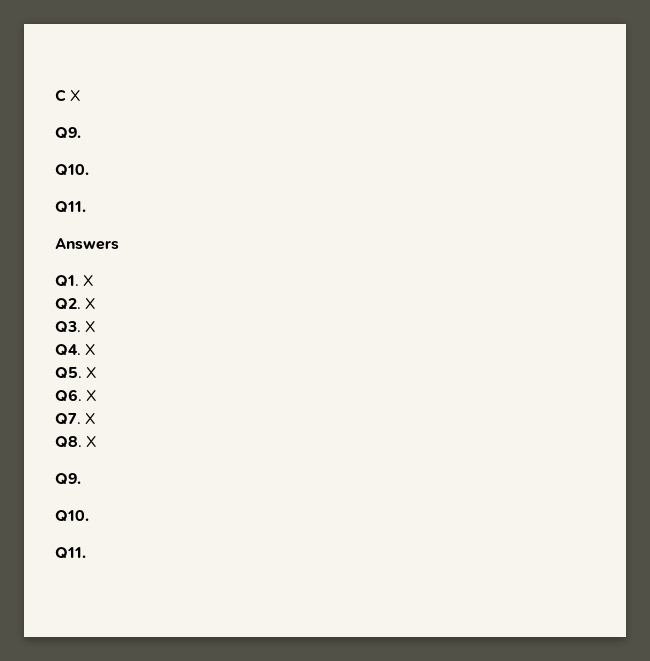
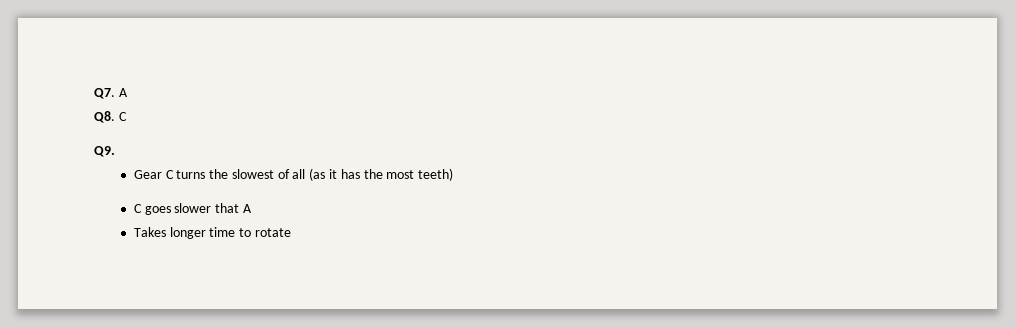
[55,89,82,102] [55,127,81,139] [55,164,89,176] [55,201,86,213] [55,238,119,250] [55,275,95,287] [55,298,97,310] [55,321,97,333] [55,344,97,356] [55,367,98,379] [55,389,98,402] [55,413,97,425] [55,436,98,448] [55,473,81,485] [55,510,89,522] [55,547,86,559] C X // Q9. // Q10. // Q11. // Answers // Q1. X // Q2. X // Q3. X // Q4. X // Q5. X // Q6. X // Q7. X // Q8. X // Q9. // Q10. // Q11. -> [94,88,128,99] [94,111,127,123] [94,146,115,157] [133,168,454,181] [133,203,252,215] [133,227,291,239] Q7. A // Q8. C // Q9. // Gear C turns the slowest of all (as it has the most teeth) // C goes slower that A // Takes longer time to rotate

